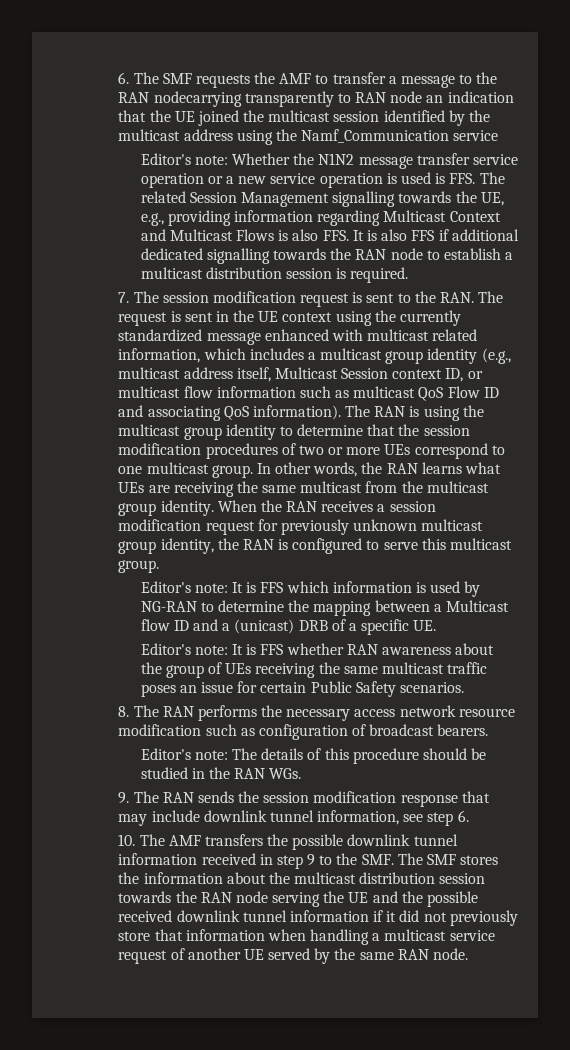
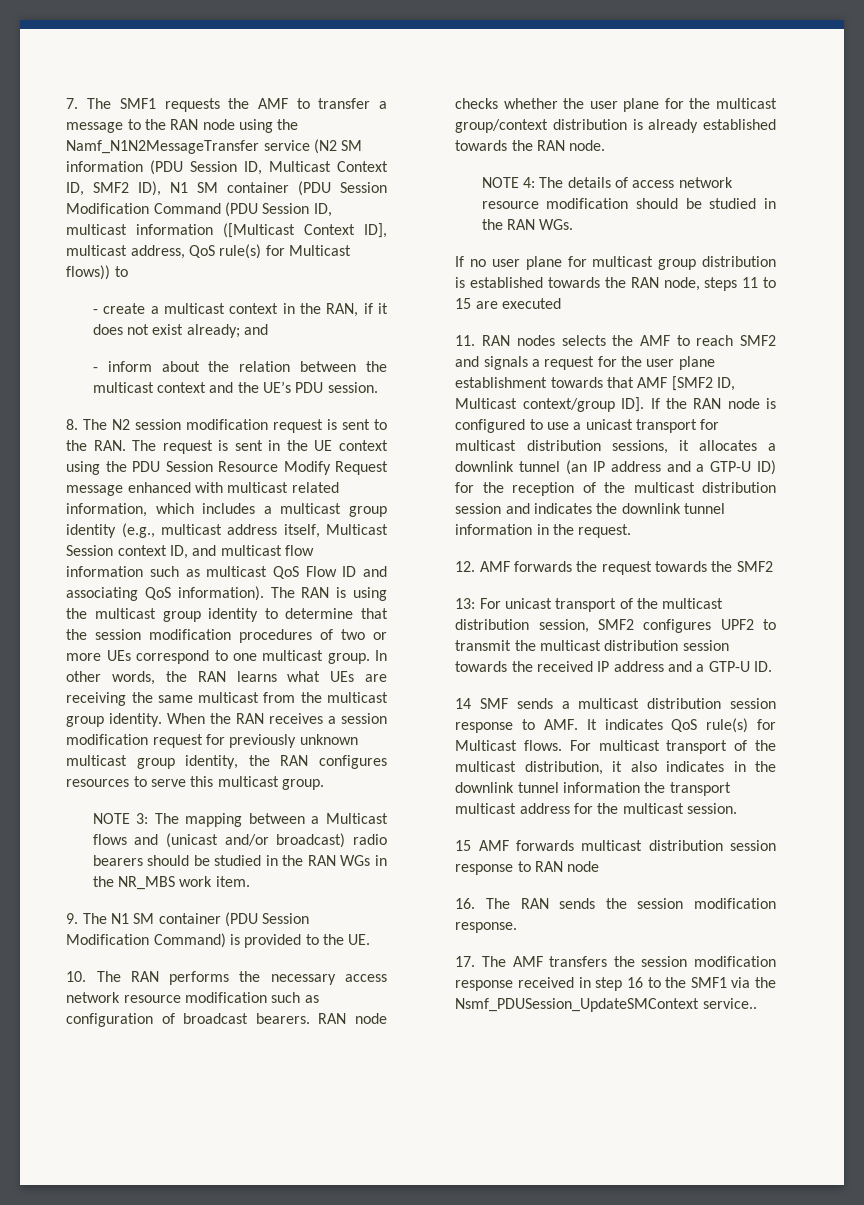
[118,72,192,84] 6. The SMF -> [66,98,156,109] 7. The SMF1
[153,91,514,107] [118,110,490,126] [118,129,499,145] [140,153,518,169] [140,172,505,188] [140,191,504,207] [140,210,501,226] [140,229,519,241] [140,248,514,264] [140,267,409,283] [118,291,159,303] nodecarrying transparently to RAN node an indication that the UE joined the multicast session identified by the multicast address using the Namf_Communication service // Editor's note: Whether the N1N2 message transfer service operation or a new service operation is used is FFS. The related Session Management signalling towards the UE, e.g., providing information regarding Multicast Context and Multicast Flows is also FFS. It is also FFS if additional dedicated signalling towards the RAN node to establish a multicast distribution session is required. // 7. The -> [202,119,299,133] [66,139,363,154] [66,160,388,175] [66,181,387,196] [66,202,332,217] [66,223,388,238] [66,244,352,259] [66,265,128,280] [92,303,388,317] [92,324,269,338] [92,361,387,372] [92,381,378,393] [66,419,131,430] node using the Namf_N1N2MessageTransfer service (N2 SM information (PDU Session ID, Multicast Context ID, SMF2 ID), N1 SM container (PDU Session Modification Command (PDU Session ID, multicast information ([Multicast Context ID], multicast address, QoS rule(s) for Multicast flows)) to // - create a multicast context in the RAN, if it does not exist already; and // - inform about the relation between the multicast context and the UE’s PDU session. // 8. The N2
[399,310,461,326] [118,329,203,342] currently standardized -> [132,461,388,475] PDU Session Resource Modify Request
[467,371,483,379] or -> [192,545,217,556] and
[278,538,363,554] is configured -> [318,755,387,769] [66,779,130,787] configures resources
[140,581,481,597] [140,600,509,616] [140,619,437,635] [140,643,495,655] [140,662,488,678] [140,681,464,697] [118,706,130,717] Editor's note: It is FFS which information is used by NG-RAN to determine the mapping between a Multicast flow ID and a (unicast) DRB of a specific UE. // Editor's note: It is FFS whether RAN awareness about the group of UEs receiving the same multicast traffic poses an issue for certain Public Safety scenarios. // 8. -> [92,813,388,827] [92,833,387,848] [92,855,388,866] [92,876,250,890] [66,912,310,927] [66,933,371,948] [66,971,87,982] NOTE 3: The mapping between a Multicast flows and (unicast and/or broadcast) radio bearers should be studied in the RAN WGs in the NR_MBS work item. // 9. The N1 SM container (PDU Session Modification Command) is provided to the UE. // 10.
[140,748,419,764] // Editor's note: The details of this procedure -> [318,1013,387,1024] [455,98,777,112] [455,119,776,133] [455,140,606,151] [481,177,733,188] [481,198,629,209] RAN node checks whether the user plane for the multicast group/context distribution is already established towards the RAN node. // NOTE 4: The details of access network resource modification
[118,792,130,804] 9. -> [455,256,776,270] [455,277,776,291] [455,298,562,309] [455,335,776,346] [455,356,715,370] [455,376,736,391] [455,397,776,412] [455,419,720,433] [455,440,776,454] [455,460,776,475] [455,482,776,496] [455,503,726,514] [455,524,632,538] [455,561,773,575] [455,598,724,612] [455,619,776,633] [455,640,729,651] [455,661,772,672] [455,698,776,709] [455,718,776,733] [455,740,776,754] [455,761,776,775] [455,782,731,796] [455,803,738,814] [455,840,776,851] [455,861,600,875] [455,898,476,909] If no user plane for multicast group distribution is established towards the RAN node, steps 11 to 15 are executed // 11. RAN nodes selects the AMF to reach SMF2 and signals a request for the user plane establishment towards that AMF [SMF2 ID, Multicast context/group ID]. If the RAN node is configured to use a unicast transport for multicast distribution sessions, it allocates a downlink tunnel (an IP address and a GTP-U ID) for the reception of the multicast distribution session and indicates the downlink tunnel information in the request. // 12. AMF forwards the request towards the SMF2 // 13: For unicast transport of the multicast distribution session, SMF2 configures UPF2 to transmit the multicast distribution session towards the received IP address and a GTP-U ID. // 14 SMF sends a multicast distribution session response to AMF. It indicates QoS rule(s) for Multicast flows. For multicast transport of the multicast distribution, it also indicates in the downlink tunnel information the transport multicast address for the multicast session. // 15 AMF forwards multicast distribution session response to RAN node // 16.
[400,791,490,807] [118,810,469,826] [118,834,458,850] [118,853,198,865] response that may include downlink tunnel information, see step 6. // 10. The AMF transfers the possible downlink tunnel information -> [455,922,518,933] [455,956,776,967] [455,980,514,991] response. // 17. The AMF transfers the session modification response
[307,853,499,866] [118,872,486,884] [118,891,478,907] [118,910,518,926] [118,929,495,945] [118,948,468,964] 9 to the SMF. The SMF stores the information about the multicast distribution session towards the RAN node serving the UE and the possible received downlink tunnel information if it did not previously store that information when handling a multicast service request of another UE served by the same RAN node. -> [626,977,777,988] [455,998,757,1012] 16 to the SMF1 via the Nsmf_PDUSession_UpdateSMContext service..

